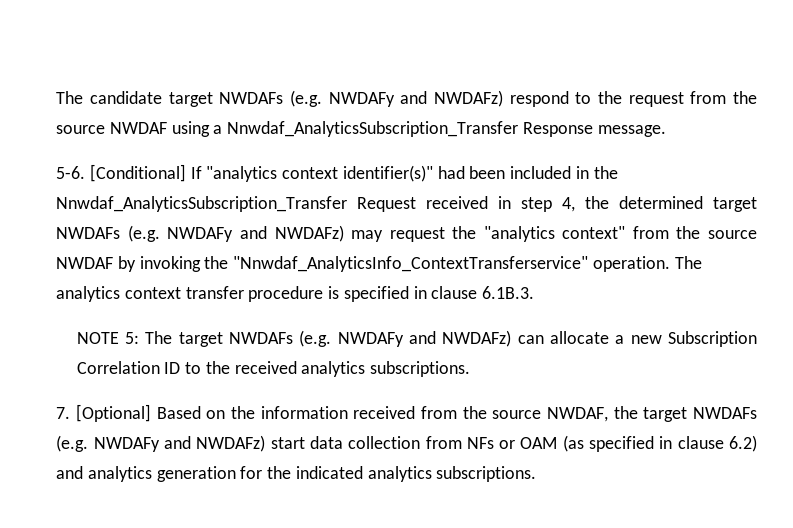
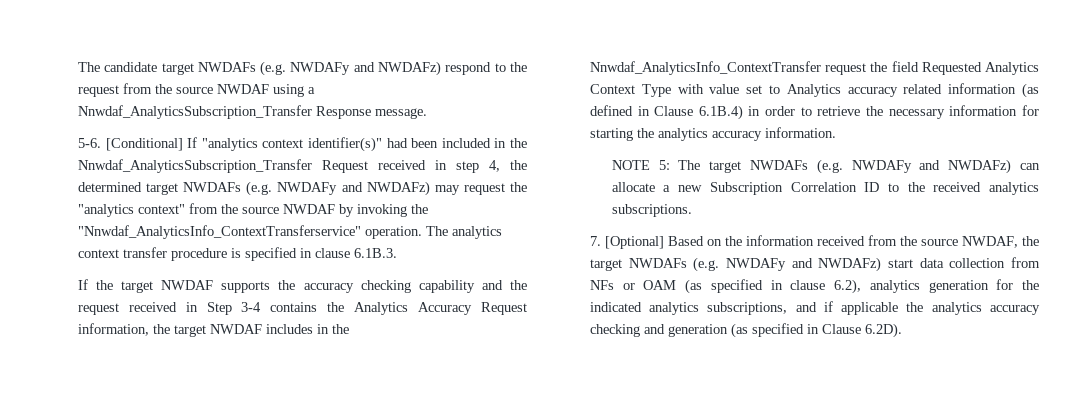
(535, 292) none -> [77,279,527,293] [77,302,527,315] [77,323,349,337] [589,61,1039,75] [589,83,1039,98] [589,105,1039,120] [589,127,836,141] // If the target NWDAF supports the accuracy checking capability and the request received in Step 3-4 contains the Analytics Accuracy Request information, the target NWDAF includes in the Nnwdaf_AnalyticsInfo_ContextTransfer request the field Requested Analytics Context Type with value set to Analytics accuracy related information (as defined in Clause 6.1B.4) in order to retrieve the necessary information for starting the analytics accuracy information.
[728,435,757,452] [56,466,84,479] 6.2) and -> [834,279,862,294] 6.2),
[436,466,537,482] subscriptions. -> [707,301,1040,315] [589,323,902,338] subscriptions, and if applicable the analytics accuracy checking and generation (as specified in Clause 6.2D).

